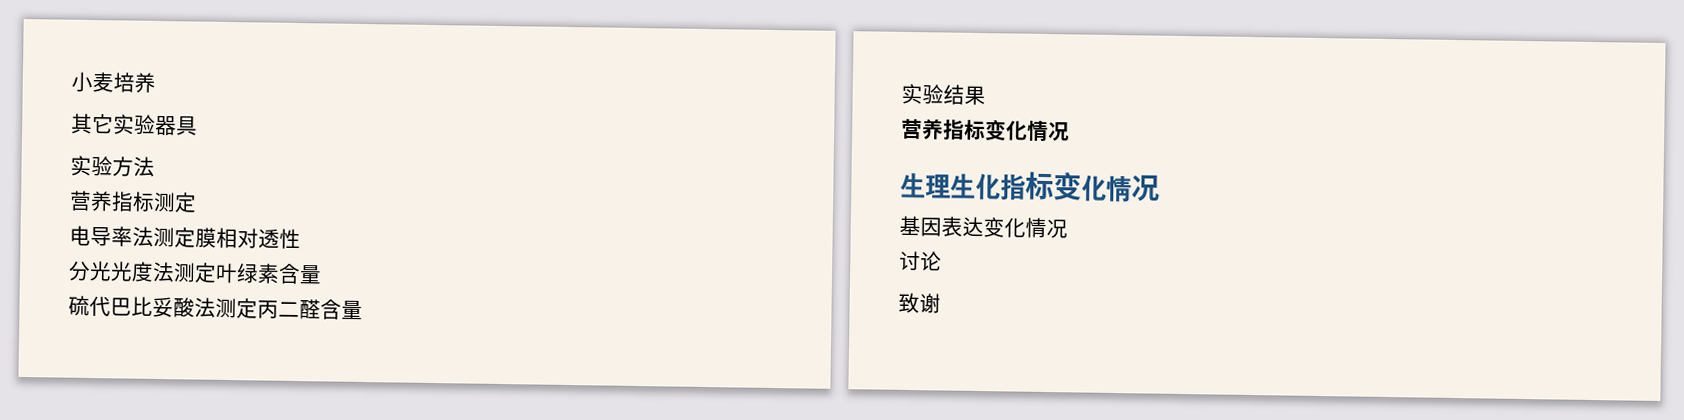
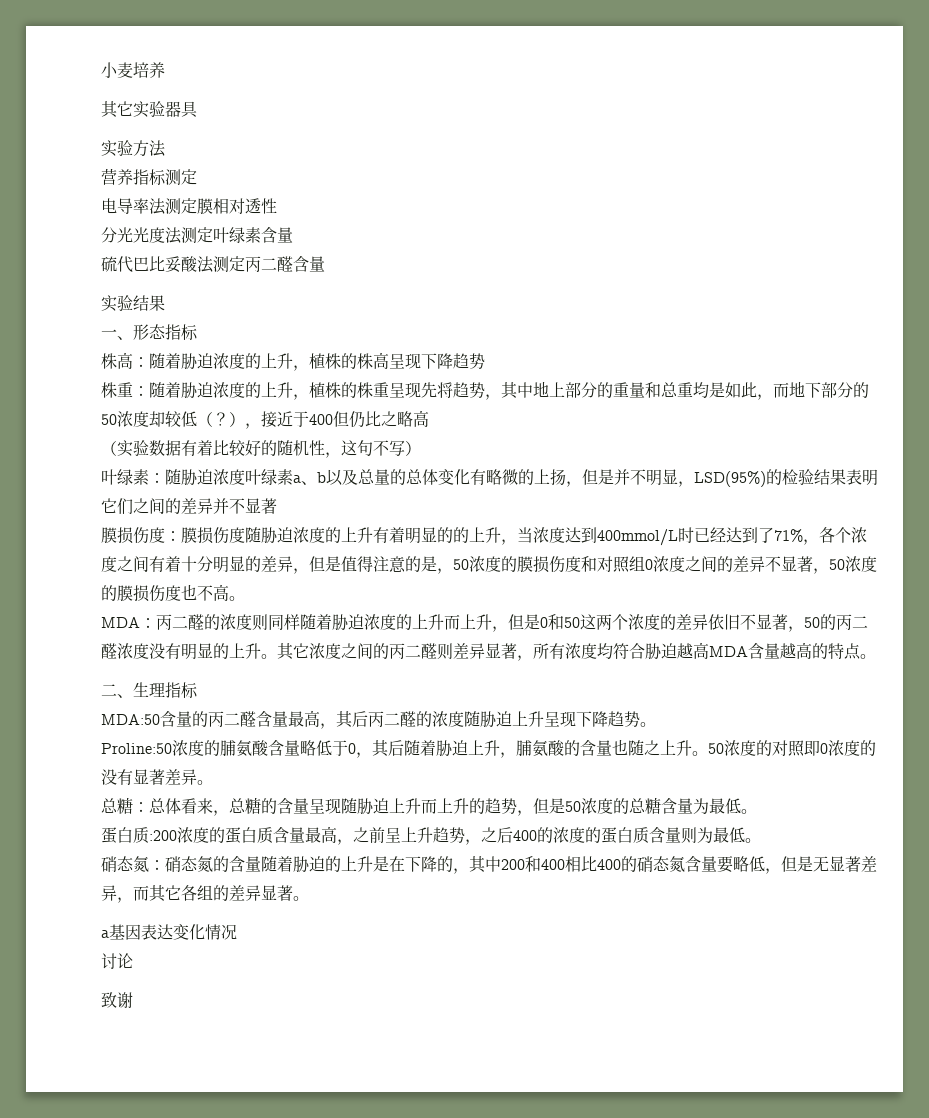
[901,118,1070,143] [900,171,1160,203] 营养指标变化情况 // 生理生化指标变化情况 // -> [101,324,198,341] [101,352,485,371] [101,381,869,400] [101,410,429,429] [101,440,421,458] [101,469,878,487] [101,498,277,515] [101,527,867,546] [101,556,877,574] [101,584,245,602] [101,614,868,632] [101,642,876,661] [101,682,198,699] [101,710,656,729] [101,739,876,758] [101,769,213,785] [101,797,757,816] [101,826,761,845] [101,856,877,874] [101,885,309,903] [101,930,109,938] 一、形态指标 // 株高：随着胁迫浓度的上升，植株的株高呈现下降趋势 // 株重：随着胁迫浓度的上升，植株的株重呈现先将趋势，其中地上部分的重量和总重均是如此，而地下部分的50浓度却较低（？），接近于400但仍比之略高 // （实验数据有着比较好的随机性，这句不写） // 叶绿素：随胁迫浓度叶绿素a、b以及总量的总体变化有略微的上扬，但是并不明显，LSD(95%)的检验结果表明它们之间的差异并不显著 // 膜损伤度：膜损伤度随胁迫浓度的上升有着明显的的上升，当浓度达到400mmol/L时已经达到了71%，各个浓度之间有着十分明显的差异，但是值得注意的是，50浓度的膜损伤度和对照组0浓度之间的差异不显著，50浓度的膜损伤度也不高。 // MDA：丙二醛的浓度则同样随着胁迫浓度的上升而上升，但是0和50这两个浓度的差异依旧不显著，50的丙二醛浓度没有明显的上升。其它浓度之间的丙二醛则差异显著，所有浓度均符合胁迫越高MDA含量越高的特点。 // 二、生理指标 // MDA:50含量的丙二醛含量最高，其后丙二醛的浓度随胁迫上升呈现下降趋势。 // Proline:50浓度的脯氨酸含量略低于0，其后随着胁迫上升，脯氨酸的含量也随之上升。50浓度的对照即0浓度的没有显著差异。 // 总糖：总体看来，总糖的含量呈现随胁迫上升而上升的趋势，但是50浓度的总糖含量为最低。 // 蛋白质:200浓度的蛋白质含量最高，之前呈上升趋势，之后400的浓度的蛋白质含量则为最低。 // 硝态氮：硝态氮的含量随着胁迫的上升是在下降的，其中200和400相比400的硝态氮含量要略低，但是无显著差异，而其它各组的差异显著。 // a

